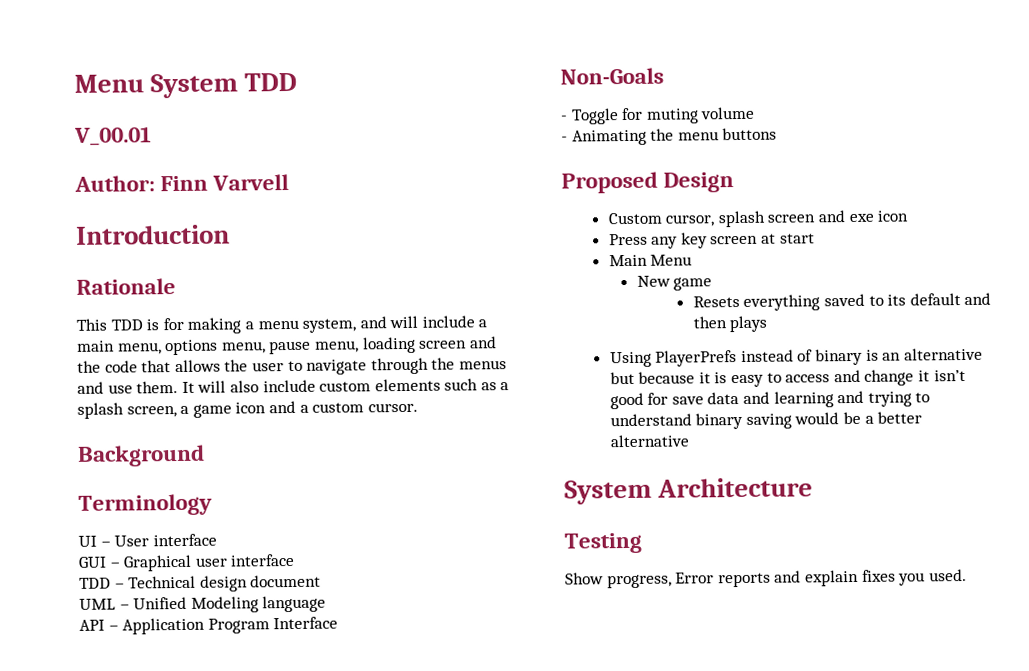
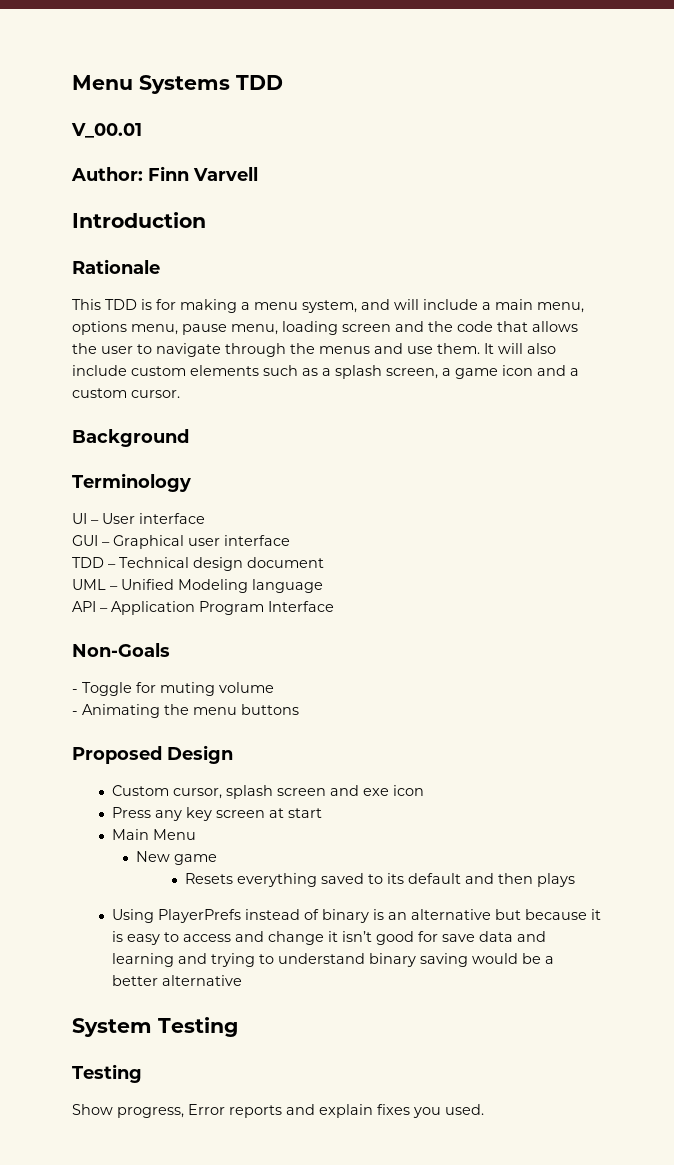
[74,73,239,99] Menu System -> [72,75,230,94] Menu Systems
[657,477,814,498] Architecture -> [158,1017,238,1037] Testing

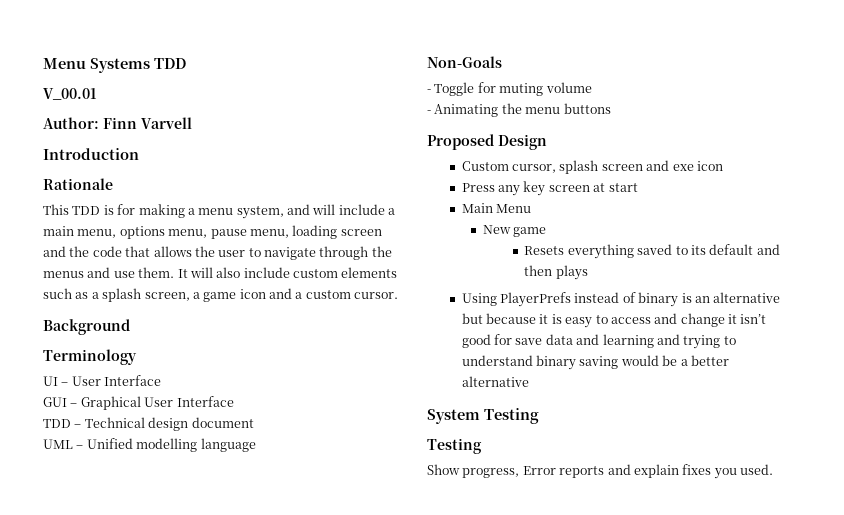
[139,513,205,524] interface -> [104,375,162,386] Interface
[188,535,290,546] user interface -> [144,396,234,407] User Interface
[178,579,248,593] Modeling -> [136,438,198,452] modelling
[72,601,334,615] // API – Application Program Interface -> (256, 445) none

